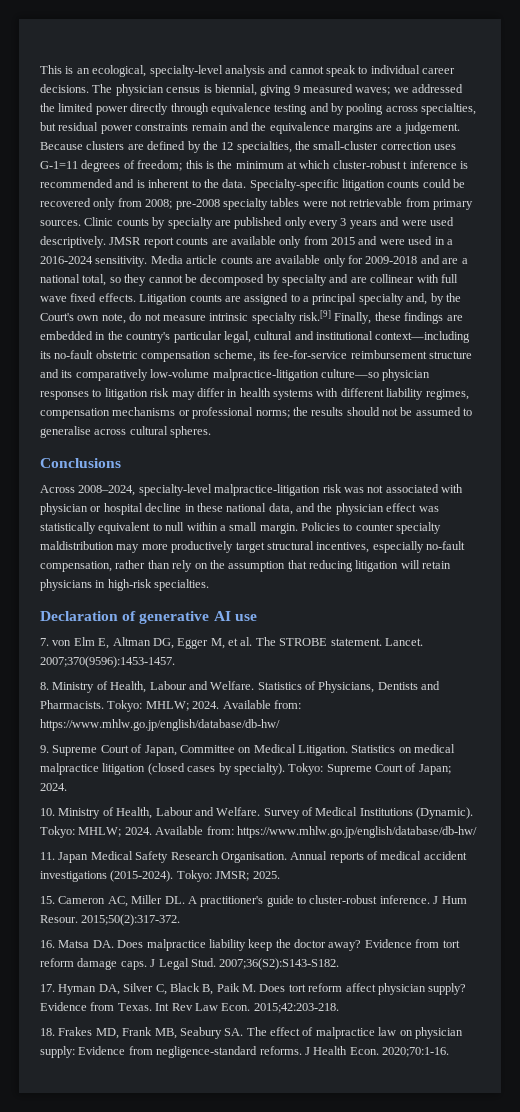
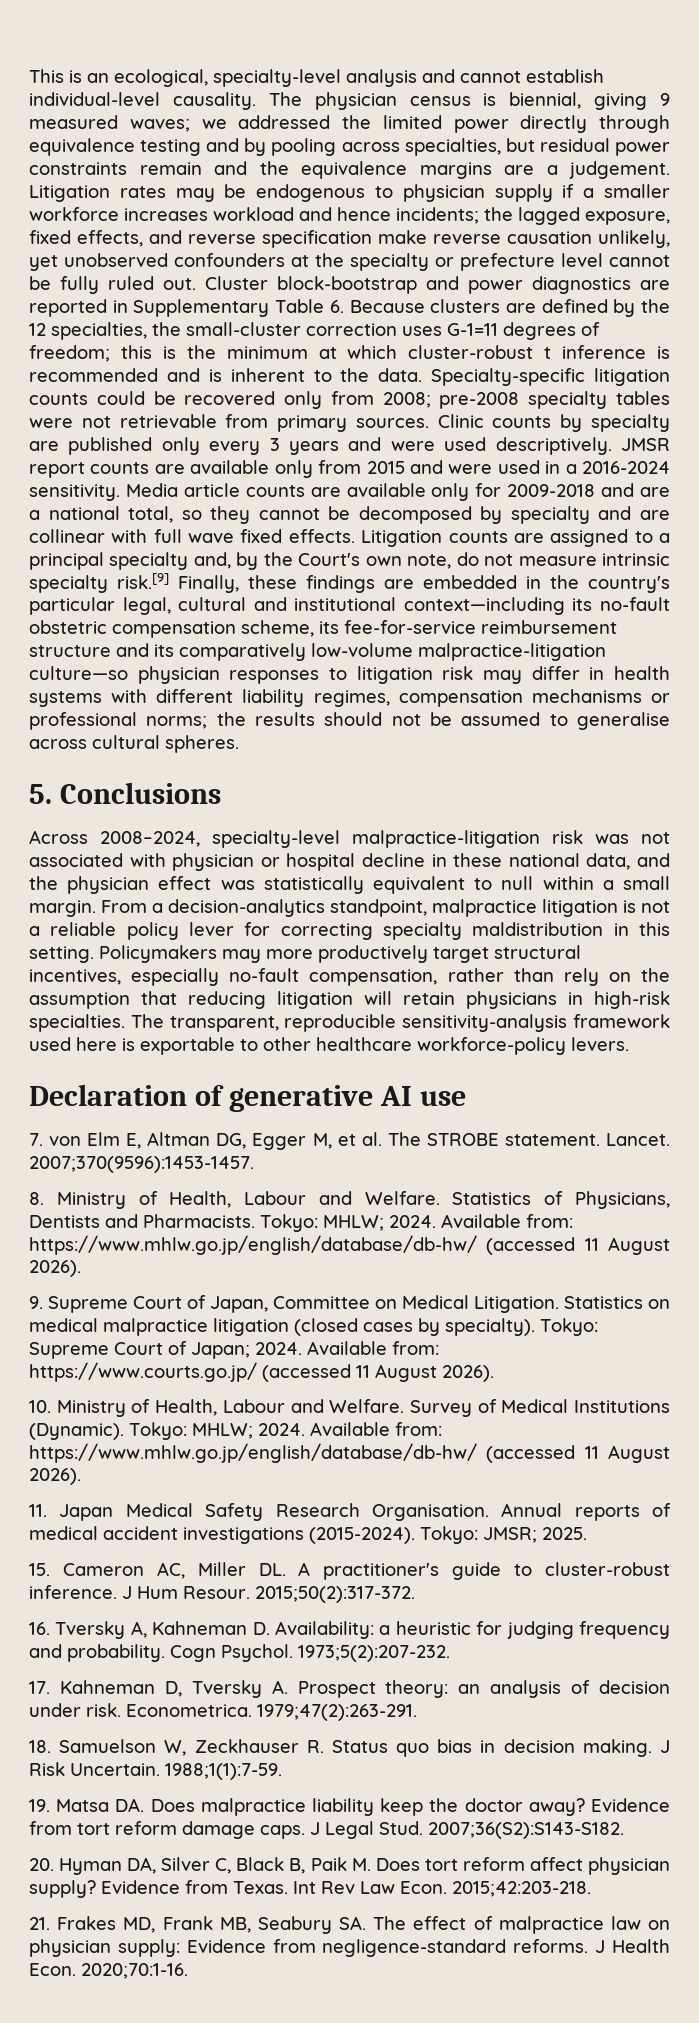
[326,65,456,77] [40,84,89,93] speak to individual career decisions. -> [526,69,604,83] [29,92,256,110] establish individual-level causality.
(461, 128) none -> [29,184,670,202] [29,207,670,225] [29,230,670,248] [29,253,670,271] [29,276,670,294] [29,299,344,317] Litigation rates may be endogenous to physician supply if a smaller workforce increases workload and hence incidents; the lagged exposure, fixed effects, and reverse specification make reverse causation unlikely, yet unobserved confounders at the specialty or prefecture level cannot be fully ruled out. Cluster block-bootstrap and power diagnostics are reported in Supplementary Table 6.
(212, 432) none -> [29,784,52,804] 5.
[301,522,442,534] [40,541,114,550] Policies to counter specialty maldistribution -> [101,899,670,917] [29,922,670,940] [29,945,217,963] From a decision-analytics standpoint, malpractice litigation is not a reliable policy lever for correcting specialty maldistribution in this setting. Policymakers
(210, 585) none -> [130,1014,670,1032] [29,1037,629,1055] The transparent, reproducible sensitivity-analysis framework used here is exportable to other healthcare workforce-policy levers.
(280, 725) none -> [486,1237,670,1255] [29,1260,81,1277] (accessed 11 August 2026).
(67, 787) none -> [307,1341,439,1355] [29,1362,494,1382] Available from: https://www.courts.go.jp/ (accessed 11 August 2026).
(477, 832) none -> [486,1445,670,1463] [29,1468,81,1485] (accessed 11 August 2026).
(55, 944) none -> [55,1621,670,1639] [29,1644,450,1662] [29,1680,670,1698] [29,1703,417,1721] [29,1739,670,1757] [29,1762,282,1780] [29,1799,50,1812] Tversky A, Kahneman D. Availability: a heuristic for judging frequency and probability. Cogn Psychol. 1973;5(2):207-232. // 17. Kahneman D, Tversky A. Prospect theory: an analysis of decision under risk. Econometrica. 1979;47(2):263-291. // 18. Samuelson W, Zeckhauser R. Status quo bias in decision making. J Risk Uncertain. 1988;1(1):7-59. // 19.
[40,984,55,992] 17. -> [29,1858,54,1871] 20.
[40,1028,55,1036] 18. -> [29,1917,50,1930] 21.

